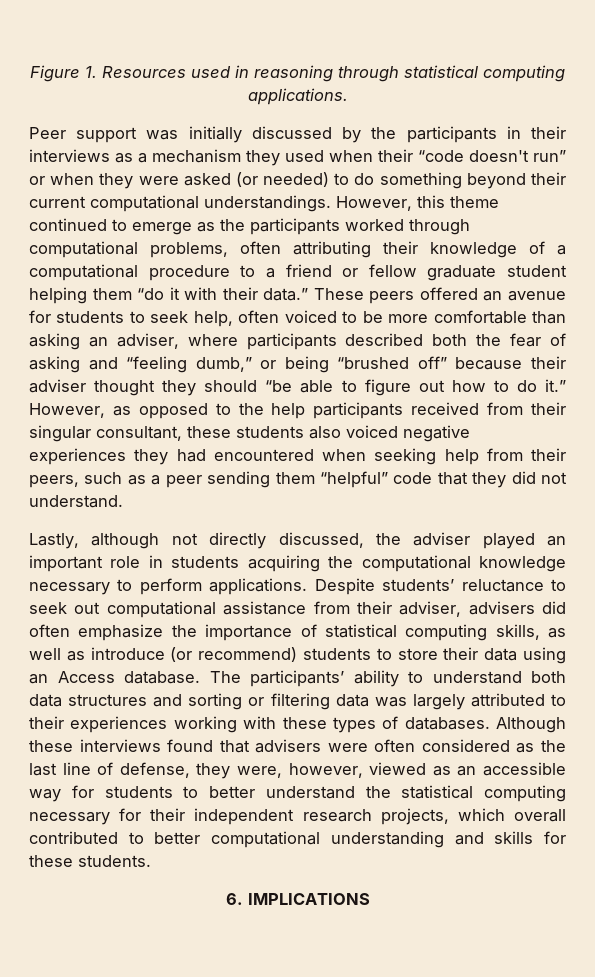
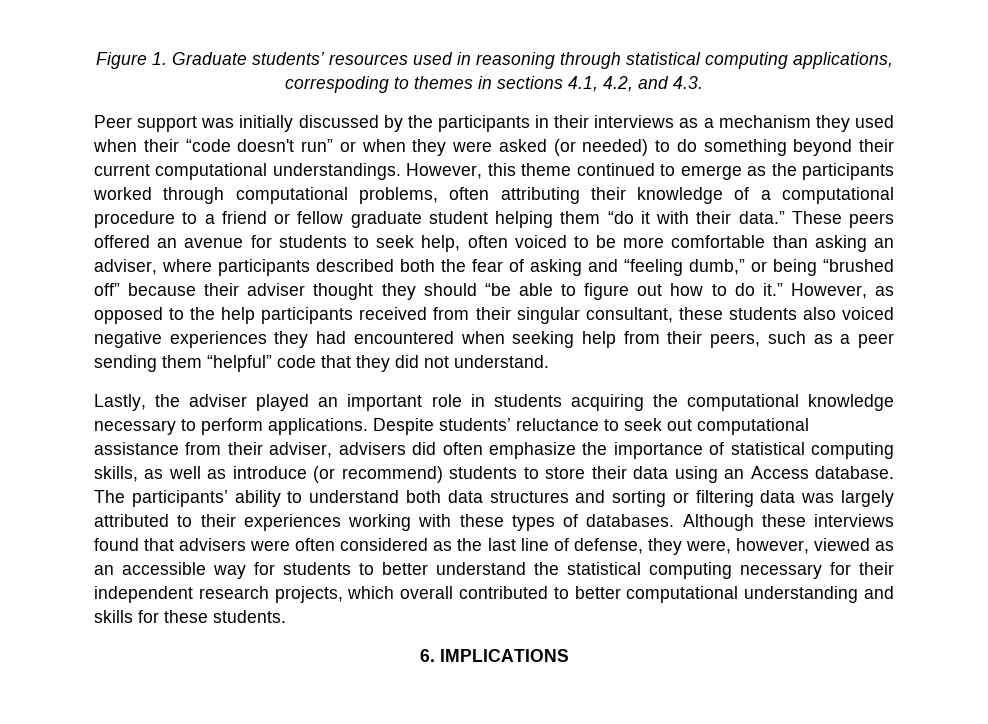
[102,66,186,78] Resources -> [171,52,408,65] Graduate students’ resources
[247,88,348,105] applications. -> [792,52,893,69] [285,76,703,93] applications, correspoding to themes in sections 4.1, 4.2, and 4.3.
[91,532,364,549] although not directly discussed, -> (146, 402) none

